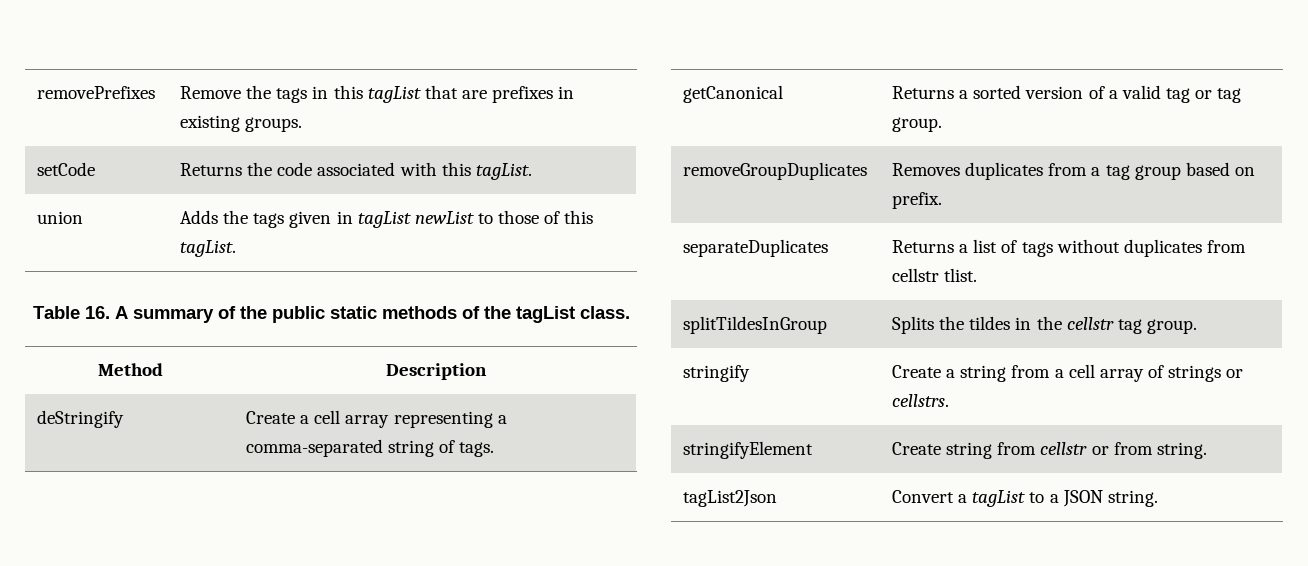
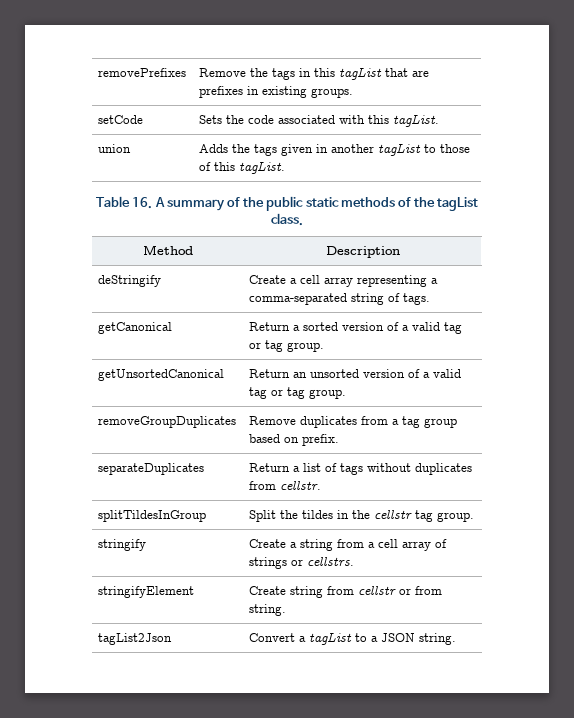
[180,163,243,176] Returns -> [199,115,223,124] Sets
[357,211,474,228] tagList newList -> [331,143,422,156] another tagList
[892,86,955,99] Returns -> [249,322,291,331] Return
(943, 124) none -> [98,369,225,381] [249,369,462,378] [249,387,347,399] // getUnsortedCanonical | Return an unsorted version of a valid tag or tag group.
[892,163,961,176] Removes -> [249,416,297,425] Remove
[892,240,955,253] Returns -> [249,463,291,472] Return
[892,268,978,282] cellstr tlist. -> [280,481,322,490] cellstr.
[892,316,935,334] Splits -> [249,510,277,522] Split

